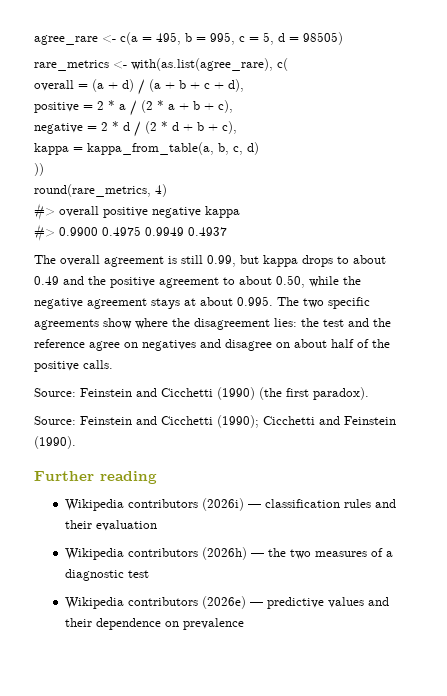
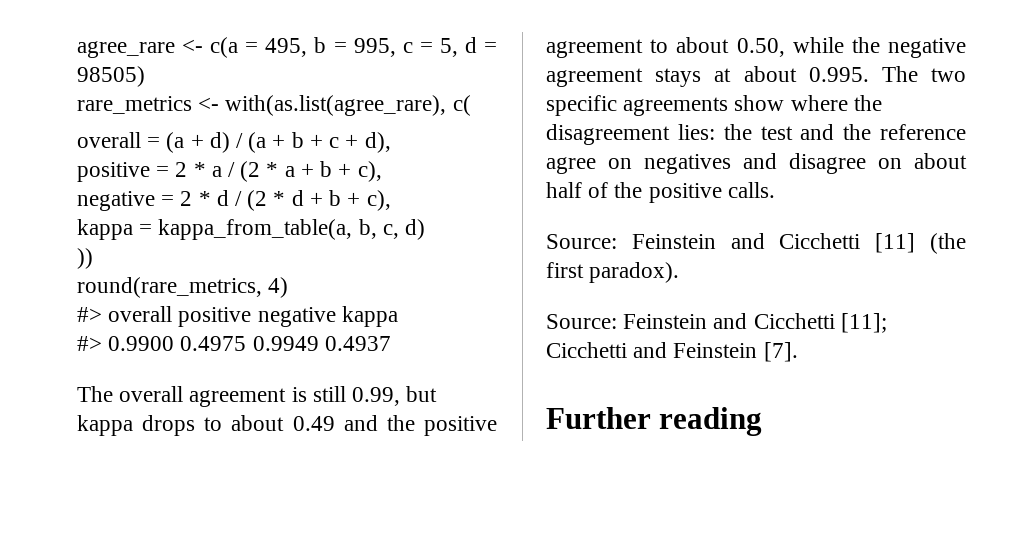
[217,387,255,400] (1990) -> [875,233,916,253] [11]
[217,415,259,428] (1990); -> [840,313,887,333] [11];
[34,436,76,449] (1990). -> [763,342,798,362] [7].
[64,498,396,511] [64,520,157,531] [64,547,393,560] [64,569,149,581] [64,596,389,609] [64,618,244,630] // Wikipedia contributors (2026i) — classification rules and their evaluation // Wikipedia contributors (2026h) — the two measures of a diagnostic test // Wikipedia contributors (2026e) — predictive values and their dependence on prevalence -> (763, 421) none

